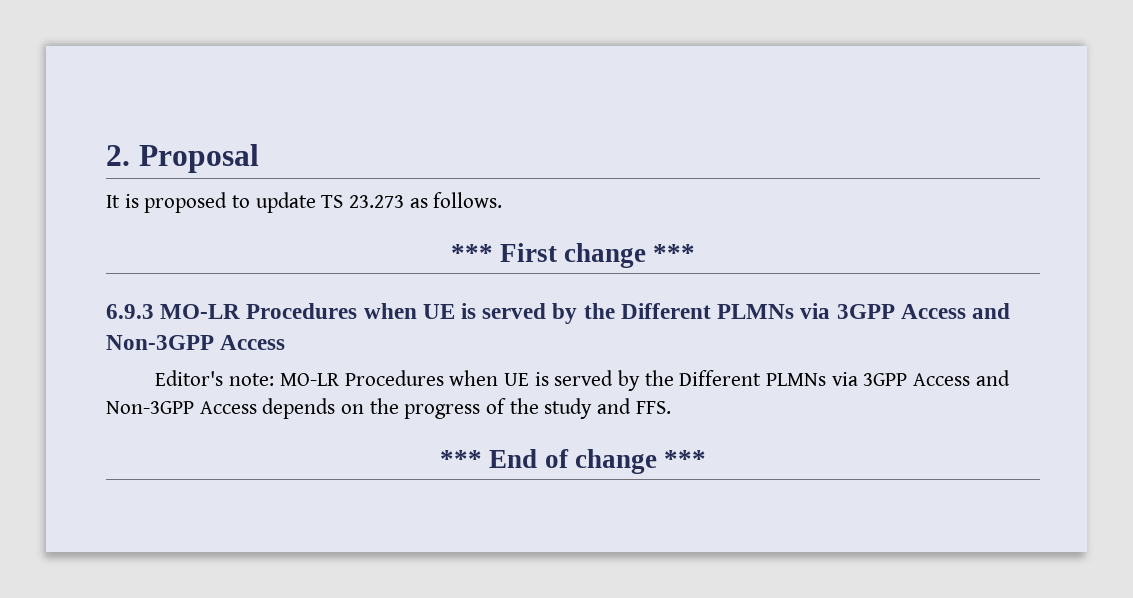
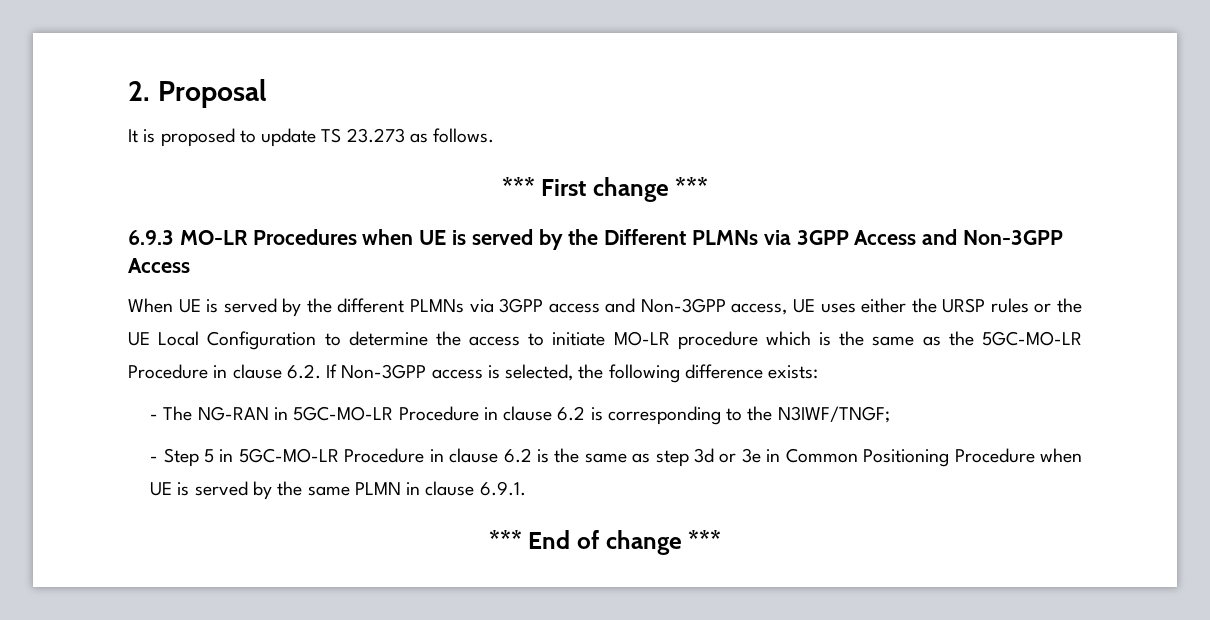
[155,370,1010,391] [106,398,671,419] Editor's note: MO-LR Procedures when UE is served by the Different PLMNs via 3GPP Access and Non-3GPP Access depends on the progress of the study and FFS. -> [128,298,1082,317] [128,331,1082,350] [128,364,819,383] [150,406,890,425] [150,448,1082,467] [150,481,526,500] When UE is served by the different PLMNs via 3GPP access and Non-3GPP access, UE uses either the URSP rules or the UE Local Configuration to determine the access to initiate MO-LR procedure which is the same as the 5GC-MO-LR Procedure in clause 6.2. If Non-3GPP access is selected, the following difference exists: // - The NG-RAN in 5GC-MO-LR Procedure in clause 6.2 is corresponding to the N3IWF/TNGF; // - Step 5 in 5GC-MO-LR Procedure in clause 6.2 is the same as step 3d or 3e in Common Positioning Procedure when UE is served by the same PLMN in clause 6.9.1.

